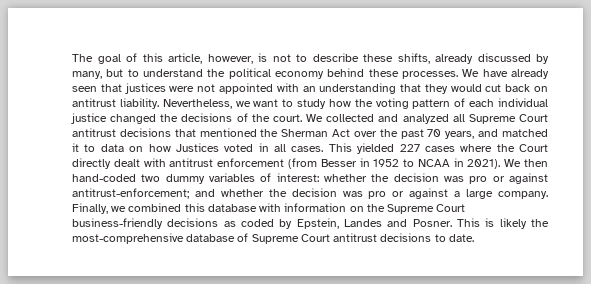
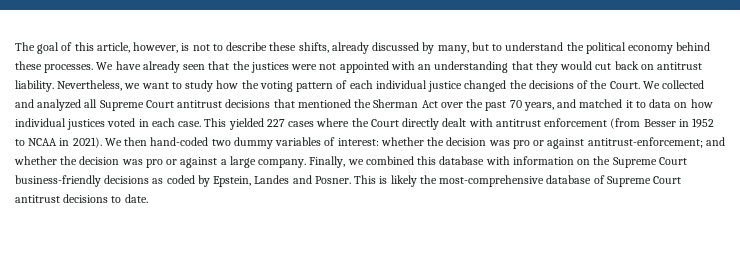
(122, 88) none -> [232,61,250,70] the
[272,114,302,122] court. -> [609,81,640,89] Court.
[175,143,324,152] Justices voted in all cases. -> [15,118,202,130] individual justices voted in each case.

